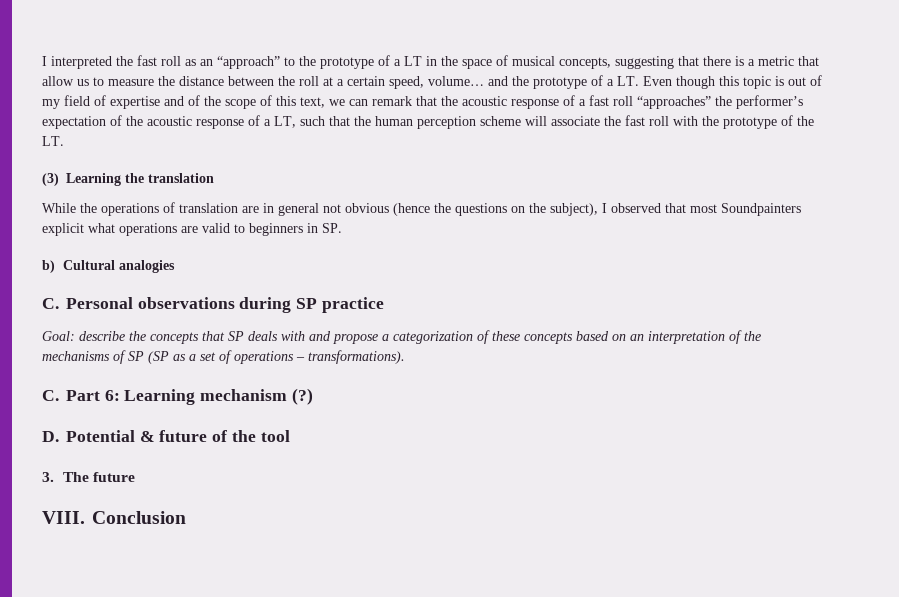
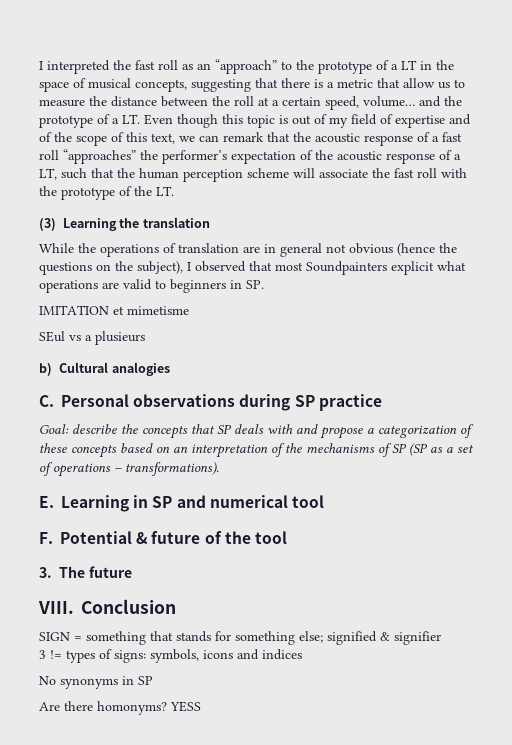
(342, 228) none -> [39,305,189,315] [39,331,145,345] // IMITATION et mimetisme // SEul vs a plusieurs
[42,388,313,405] [42,431,59,442] C. Part 6: Learning mechanism (?) // D. -> [39,495,324,512] [39,532,53,544] E. Learning in SP and numerical tool // F.
(186, 517) none -> [39,631,441,645] [39,649,302,663] [39,676,153,689] [39,701,201,715] // SIGN = something that stands for something else; signified & signifier // 3 != types of signs: symbols, icons and indices // No synonyms in SP // Are there homonyms? YESS

